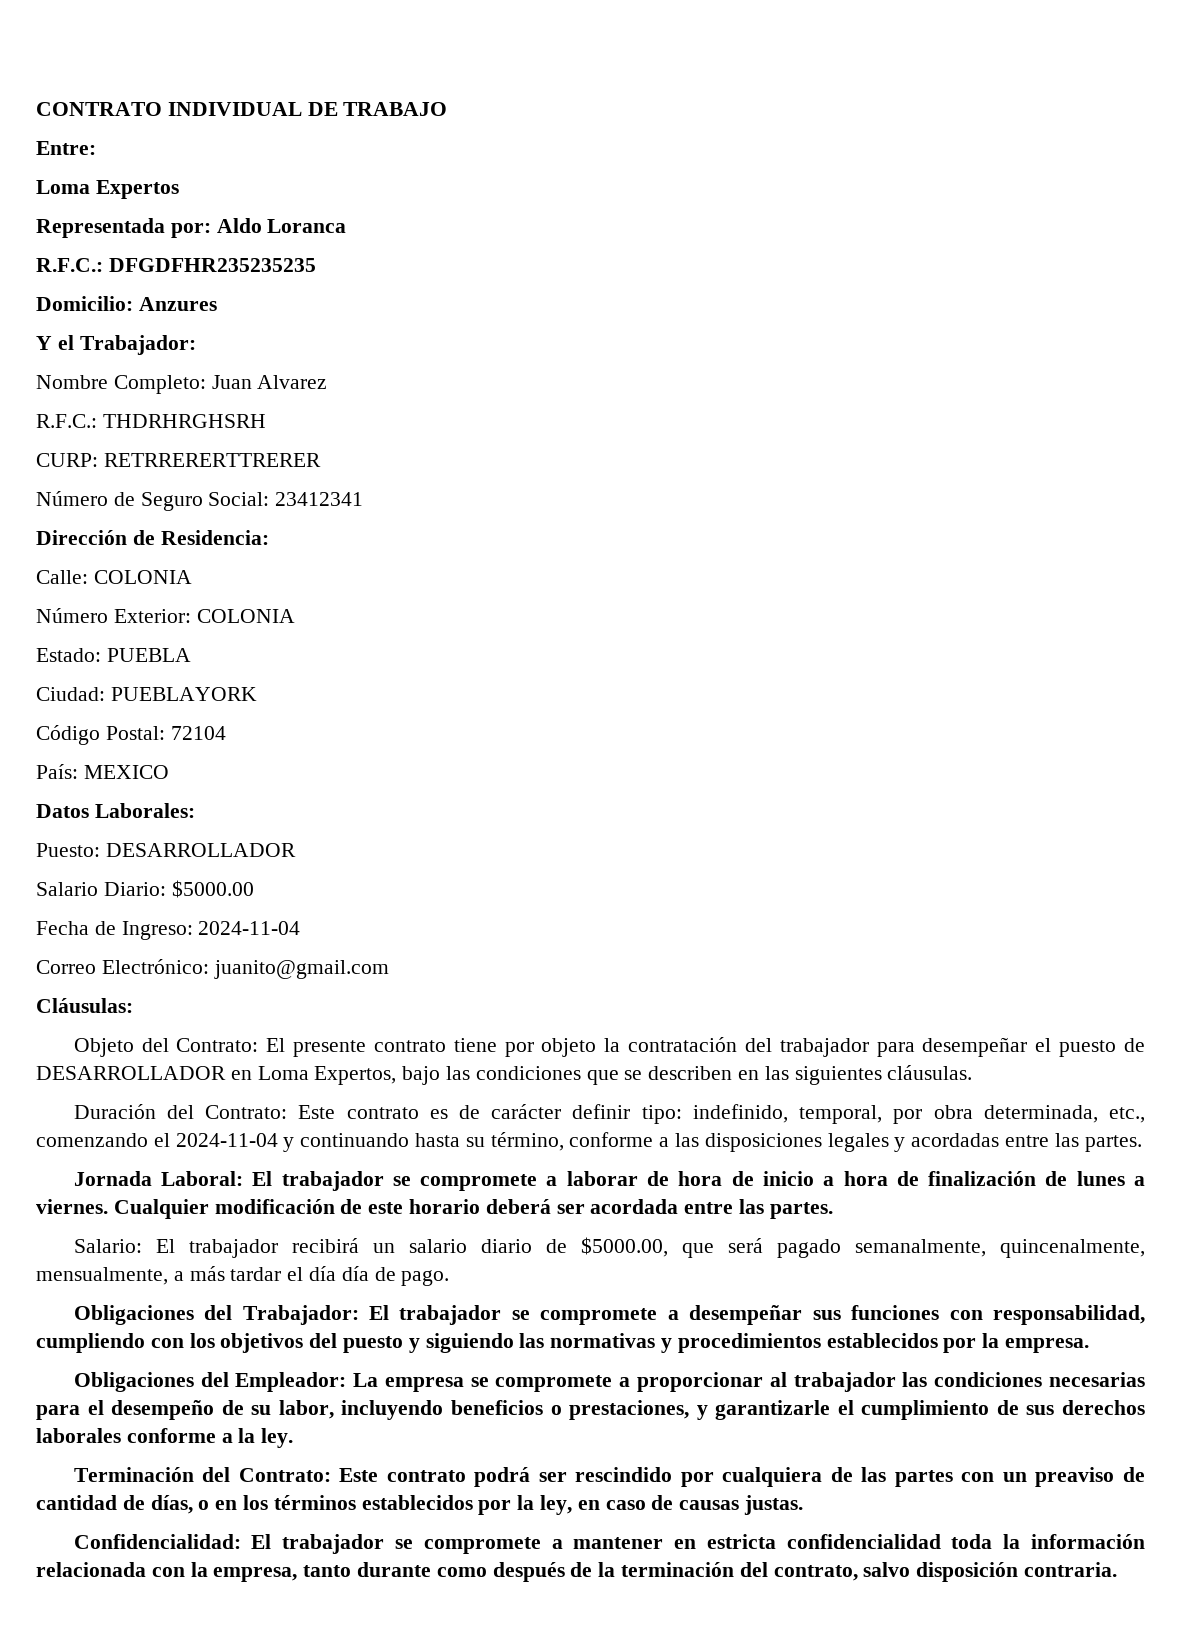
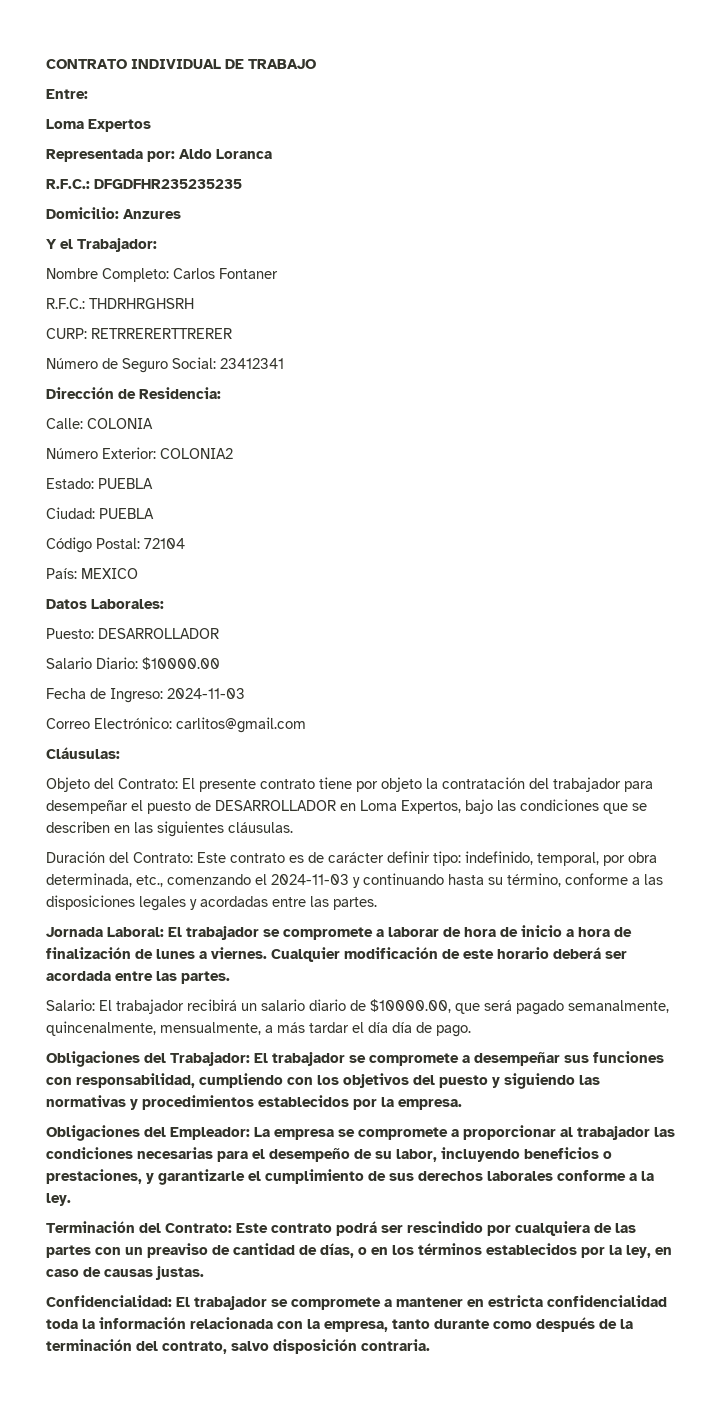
[211,375,328,389] Juan Alvarez -> [173,268,278,279] Carlos Fontaner
[196,609,295,623] COLONIA -> [160,448,233,459] COLONIA2
[110,687,257,701] PUEBLAYORK -> [99,508,154,519] PUEBLA
[171,880,254,898] $5000.00 -> [142,657,220,670] $10000.00
[198,921,301,935] 2024-11-04 -> [167,688,245,699] 2024-11-03
[213,960,389,979] juanito@gmail.com -> [176,717,306,733] carlitos@gmail.com
[175,1133,278,1147] 2024-11-04 -> [271,874,349,885] 2024-11-03
[580,1237,668,1257] $5000.00, -> [370,999,451,1013] $10000.00,

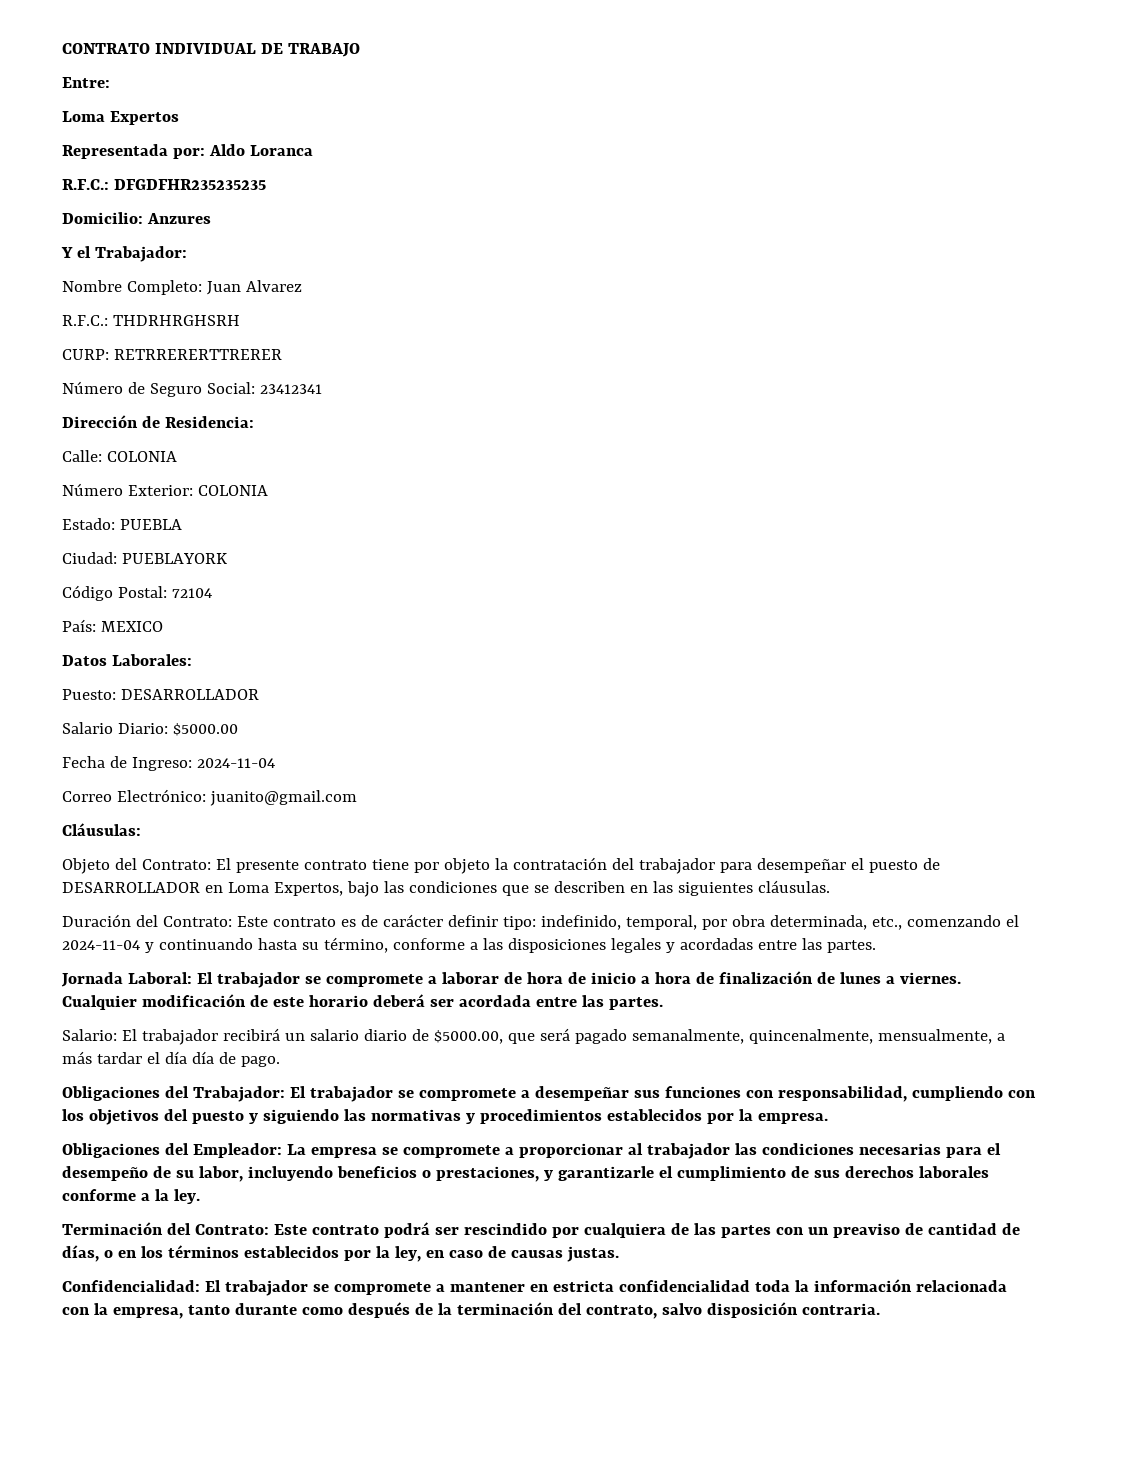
[173,268,278,279] Carlos Fontaner -> [206,280,302,295] Juan Alvarez
[160,448,233,459] COLONIA2 -> [197,485,268,496] COLONIA
[99,508,154,519] PUEBLA -> [121,553,227,564] PUEBLAYORK
[142,657,220,670] $10000.00 -> [172,723,238,736] $5000.00
[167,688,245,699] 2024-11-03 -> [196,758,275,768] 2024-11-04
[176,717,306,733] carlitos@gmail.com -> [209,790,357,806] juanito@gmail.com
[271,874,349,885] 2024-11-03 -> [62,940,140,950] 2024-11-04
[370,999,451,1013] $10000.00, -> [433,1030,503,1044] $5000.00,

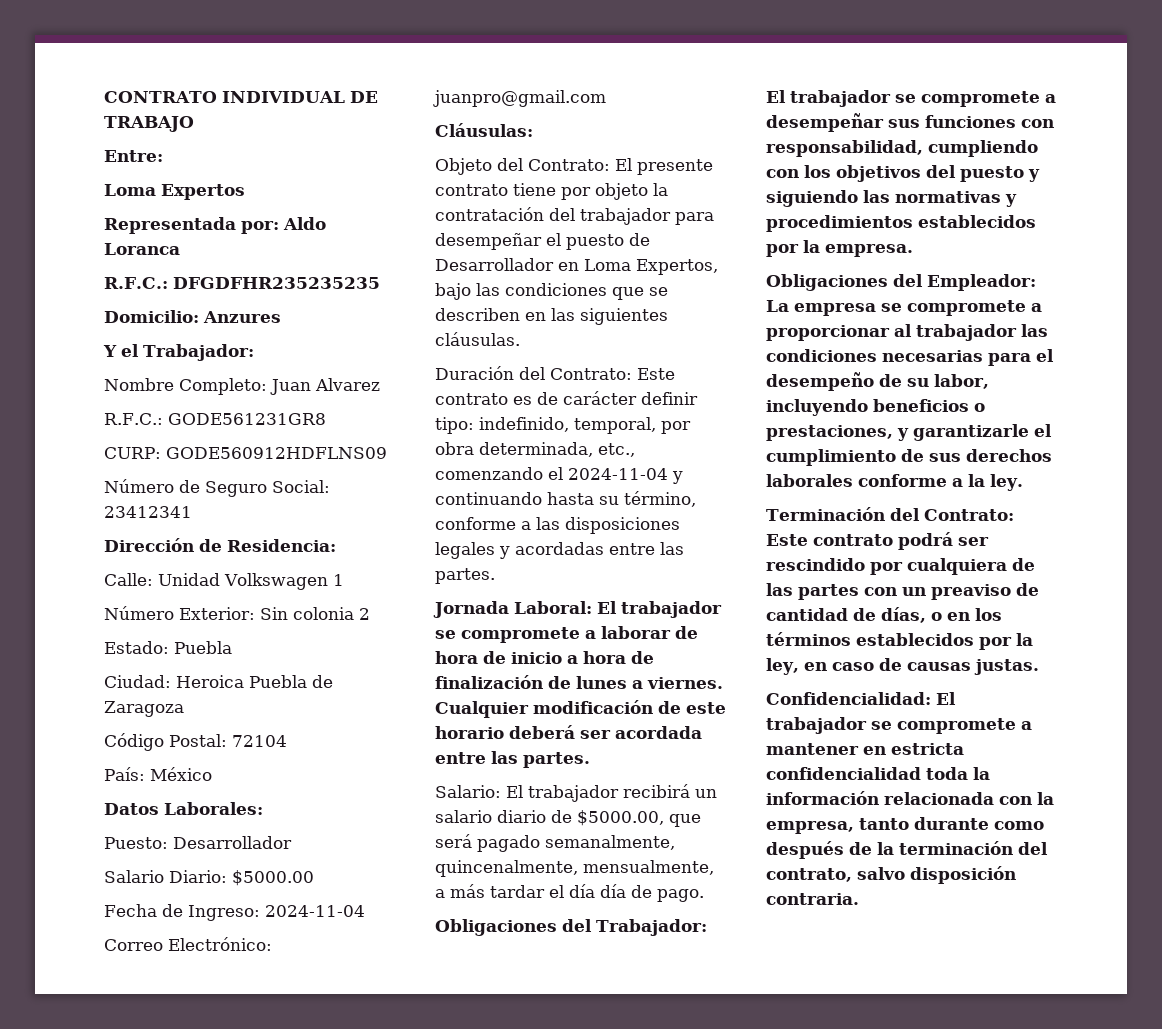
[112,315,240,326] THDRHRGHSRH -> [167,413,326,425] GODE561231GR8
[113,349,282,360] RETRRERERTTRERER -> [166,447,387,459] GODE560912HDFLNS09
[106,451,177,462] COLONIA -> [158,573,344,590] Unidad Volkswagen 1
[197,485,268,496] COLONIA -> [260,607,370,620] Sin colonia 2
[119,519,182,530] PUEBLA -> [174,641,232,654] Puebla
[121,553,227,564] PUEBLAYORK -> [176,675,333,688] [104,701,184,717] Heroica Puebla de Zaragoza
[100,621,163,632] MEXICO -> [150,767,212,781] México
[120,689,259,700] DESARROLLADOR -> [173,836,292,849] Desarrollador
[209,790,357,806] juanito@gmail.com -> [433,90,606,107] juanpro@gmail.com
[62,882,200,893] DESARROLLADOR -> [435,258,554,271] Desarrollador

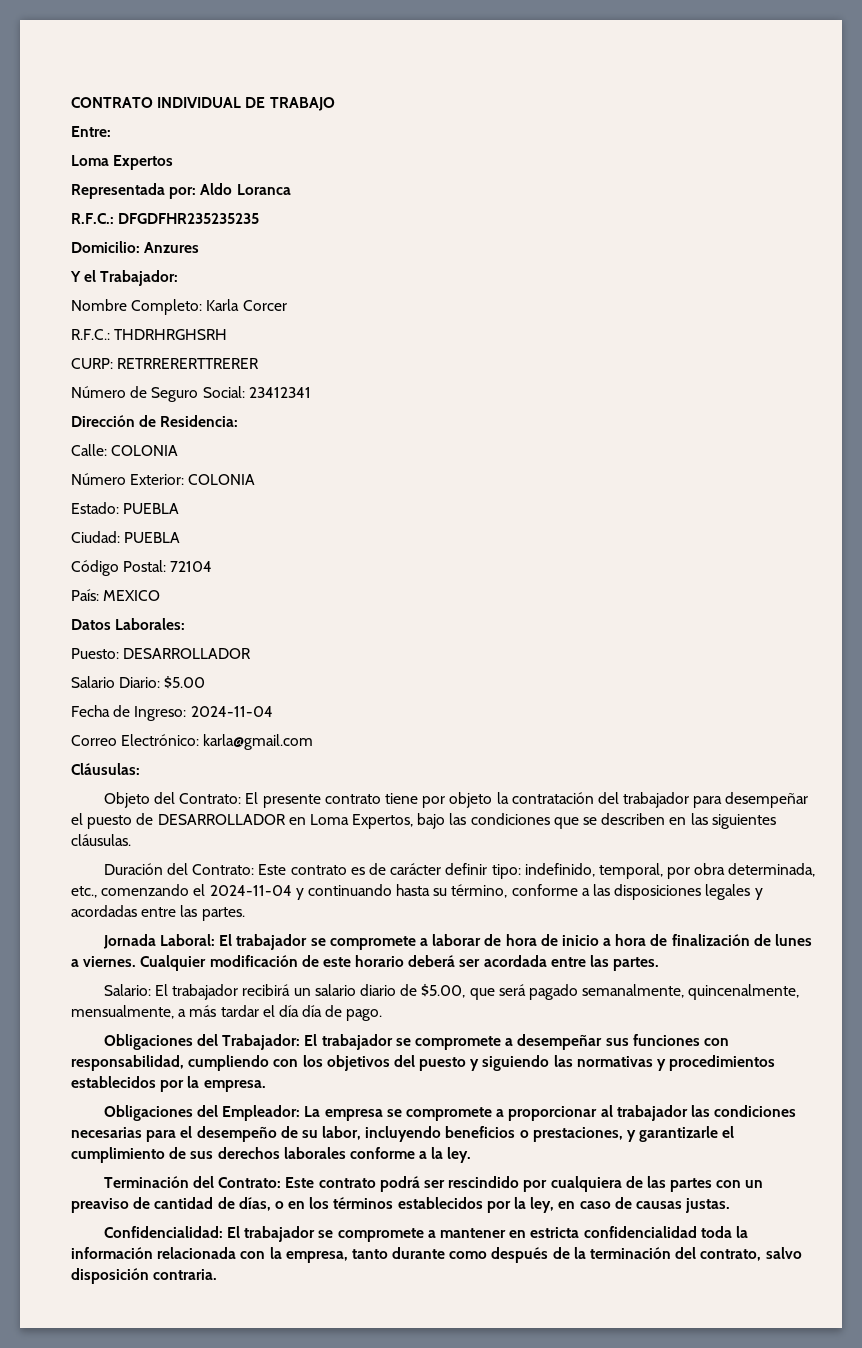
[270,378,380,395] [104,413,326,425] Juan Alvarez // R.F.C.: GODE561231GR8 -> [206,299,287,311] [71,329,228,340] Karla Corcer // R.F.C.: THDRHRGHSRH
[166,447,387,459] GODE560912HDFLNS09 -> [117,358,260,369] RETRRERERTTRERER
[158,573,344,590] Unidad Volkswagen 1 -> [111,445,179,456] COLONIA
[260,607,370,620] Sin colonia 2 -> [188,474,256,485] COLONIA
[174,641,232,654] Puebla -> [123,503,180,514] PUEBLA
[176,675,333,688] [104,701,184,717] Heroica Puebla de Zaragoza -> [124,532,181,543] PUEBLA
[150,767,212,781] México -> [103,590,161,601] MEXICO
[173,836,292,849] Desarrollador -> [123,648,252,659] DESARROLLADOR
[232,870,314,886] $5000.00 -> [164,676,206,689] $5.00
[433,90,606,107] juanpro@gmail.com -> [203,734,314,750] karla@gmail.com
[435,258,554,271] Desarrollador -> [157,814,286,825] DESARROLLADOR
[577,810,664,826] $5000.00, -> [421,984,466,998] $5.00,

